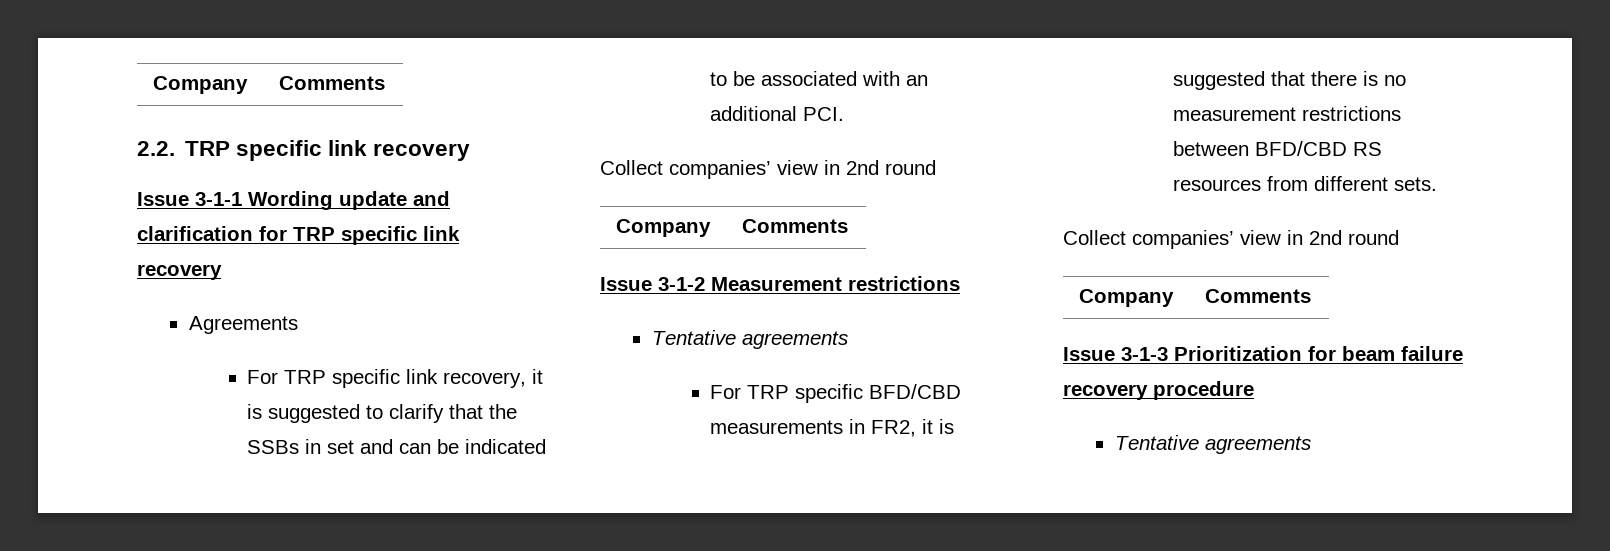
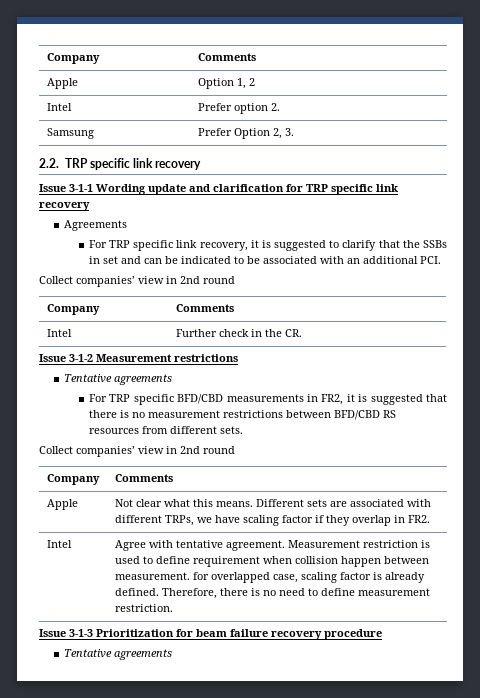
[152,76,248,94] [278,76,385,90] Company | Comments -> [46,53,100,64] [197,53,256,61] [46,78,78,89] [197,78,255,89] [46,103,72,111] [197,103,280,114] [46,128,94,139] [197,128,294,139] Company | Comments // Apple | Option 1, 2 // Intel | Prefer option 2. // Samsung | Prefer Option 2, 3.
(848, 226) none -> [46,329,72,337] [175,329,302,337] // Intel | Further check in the CR.
(1311, 296) none -> [46,499,78,510] [114,499,431,507] [114,515,430,526] [46,540,72,548] [114,540,430,551] [114,556,429,567] [114,572,425,583] [114,588,430,599] [114,604,173,612] // Apple | Not clear what this means. Different sets are associated with different TRPs, we have scaling factor if they overlap in FR2. // Intel | Agree with tentative agreement. Measurement restriction is used to define requirement when collision happen between measurement. for overlapped case, scaling factor is already defined. Therefore, there is no need to define measurement restriction.

